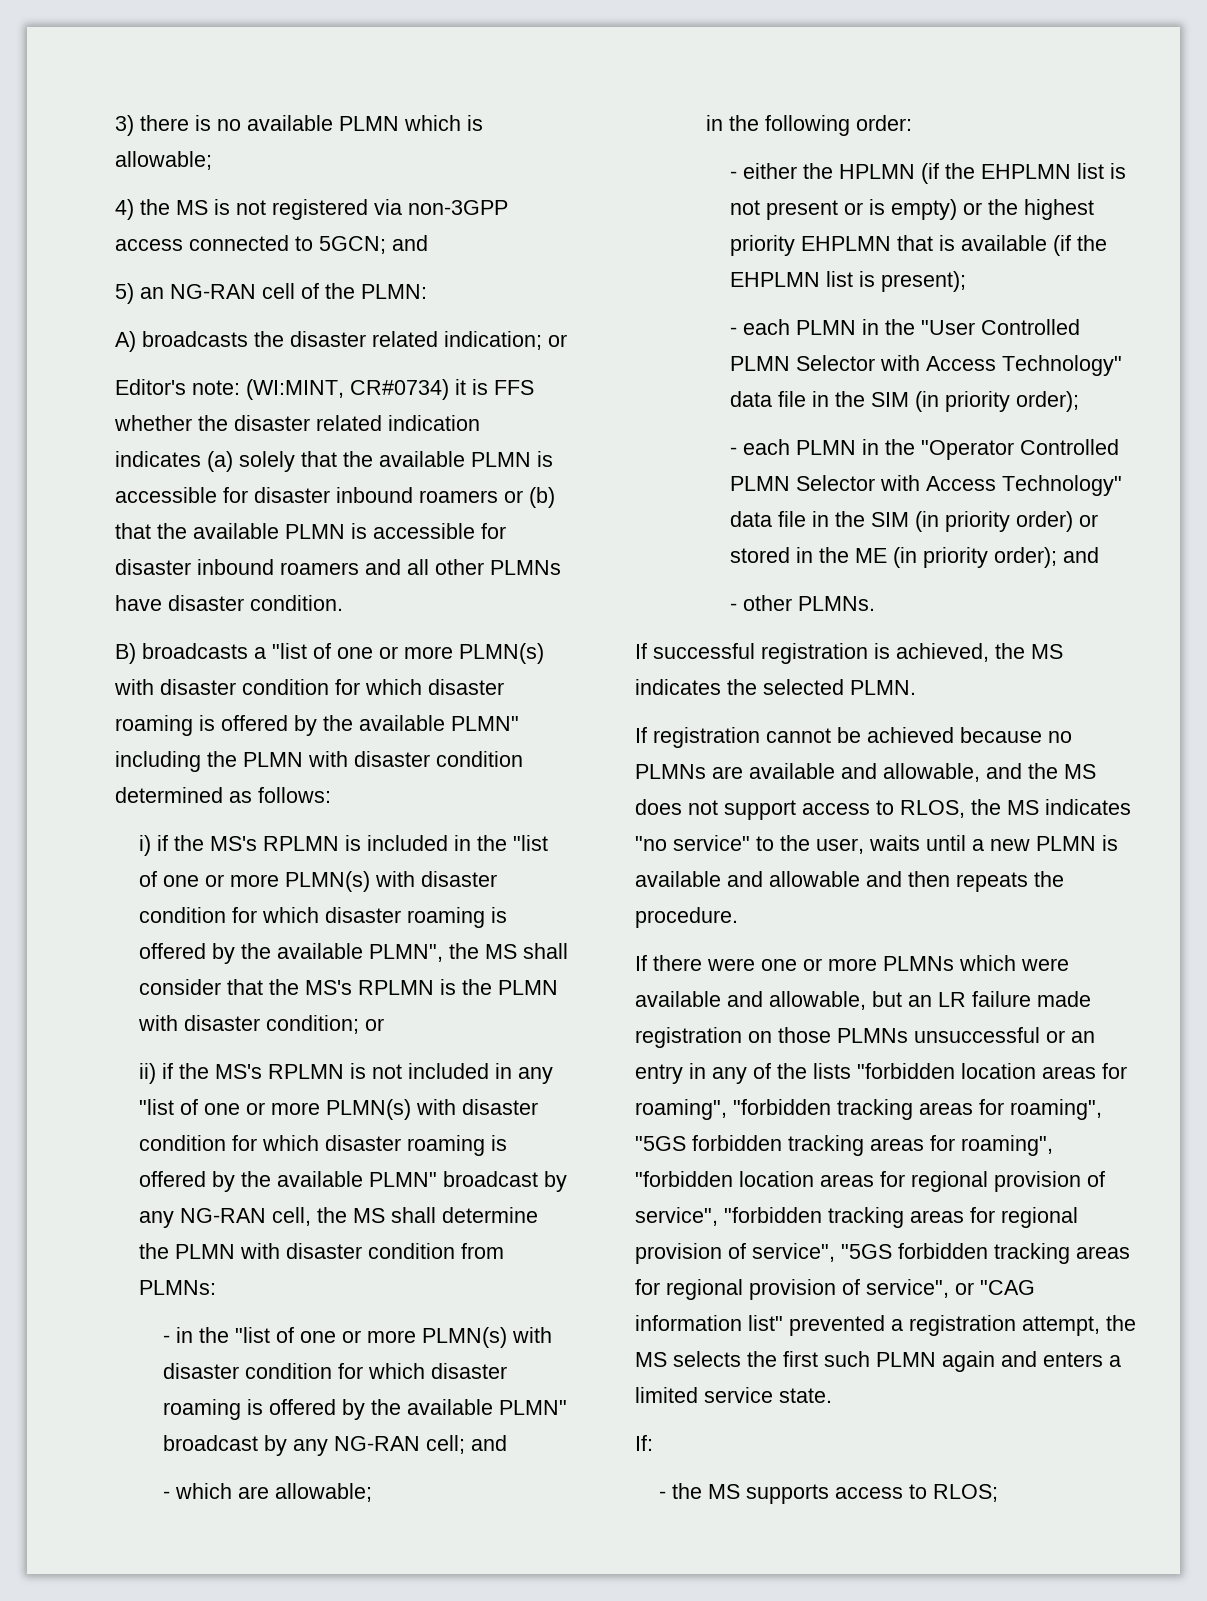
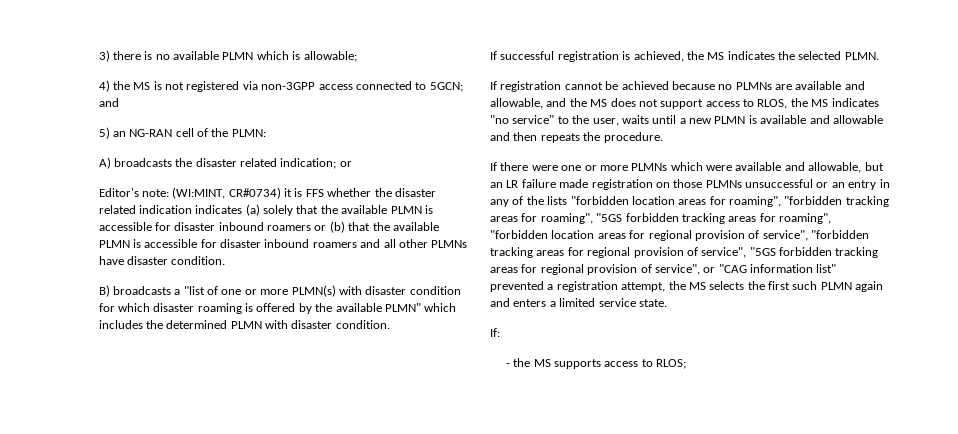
[115,751,524,772] [115,787,332,803] [139,835,549,856] [139,871,498,892] [139,907,508,928] [139,943,569,964] [139,979,559,995] [138,1015,385,1034] [139,1063,554,1084] [139,1099,539,1120] [139,1135,508,1156] [139,1171,568,1192] [139,1207,539,1228] [139,1243,505,1259] [139,1280,217,1295] [162,1327,552,1348] [162,1363,507,1379] [162,1399,567,1420] [162,1435,507,1456] [162,1483,372,1502] [706,115,913,136] [729,163,1126,184] [729,199,1094,220] [729,235,1107,256] [729,271,966,292] [729,319,1080,335] [729,355,1122,376] [729,391,1079,412] [729,439,1119,460] [729,475,1122,496] [729,511,1098,532] [729,547,1099,568] [729,595,875,611] including the PLMN with disaster condition determined as follows: // i) if the MS's RPLMN is included in the "list of one or more PLMN(s) with disaster condition for which disaster roaming is offered by the available PLMN", the MS shall consider that the MS's RPLMN is the PLMN with disaster condition; or // ii) if the MS's RPLMN is not included in any "list of one or more PLMN(s) with disaster condition for which disaster roaming is offered by the available PLMN" broadcast by any NG-RAN cell, the MS shall determine the PLMN with disaster condition from PLMNs: // - in the "list of one or more PLMN(s) with disaster condition for which disaster roaming is offered by the available PLMN" broadcast by any NG-RAN cell; and // - which are allowable; // in the following order: // - either the HPLMN (if the EHPLMN list is not present or is empty) or the highest priority EHPLMN that is available (if the EHPLMN list is present); // - each PLMN in the "User Controlled PLMN Selector with Access Technology" data file in the SIM (in priority order); // - each PLMN in the "Operator Controlled PLMN Selector with Access Technology" data file in the SIM (in priority order) or stored in the ME (in priority order); and // - other PLMNs. -> [424,303,457,312] [98,320,390,329] which includes the determined PLMN with disaster condition.

